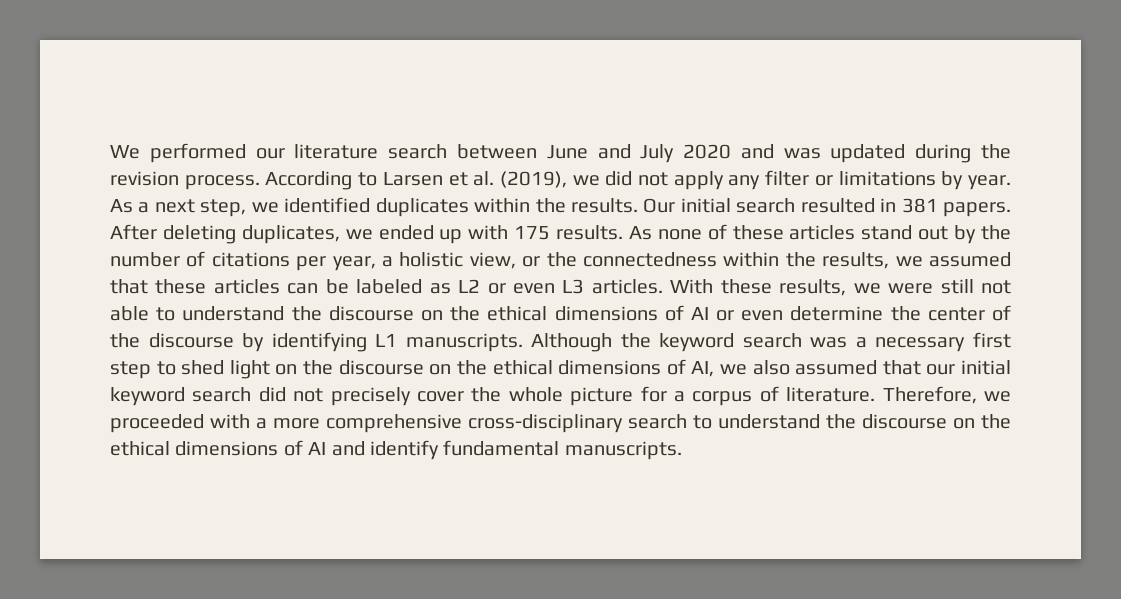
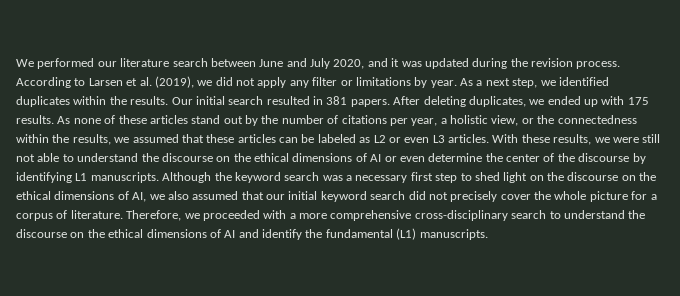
[683,144,774,159] 2020 and -> [333,58,400,69] 2020, and it
[443,440,560,456] fundamental -> [305,228,417,240] the fundamental (L1)

